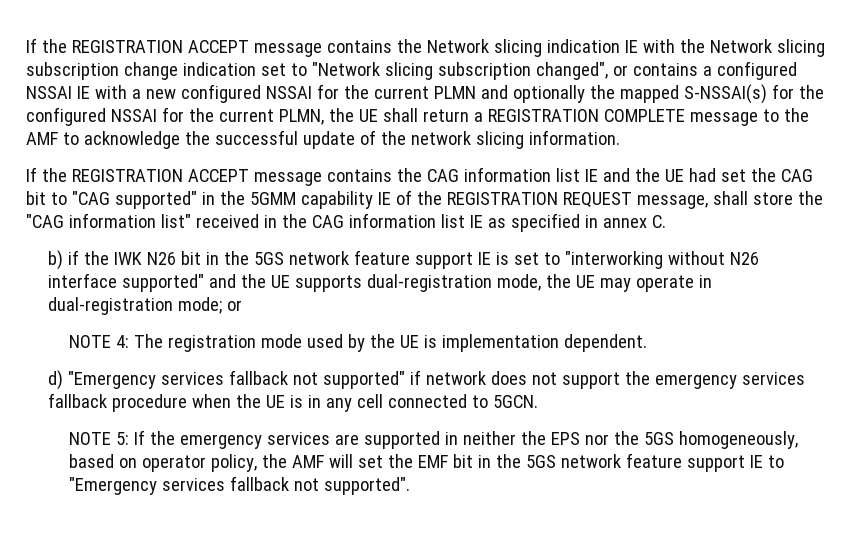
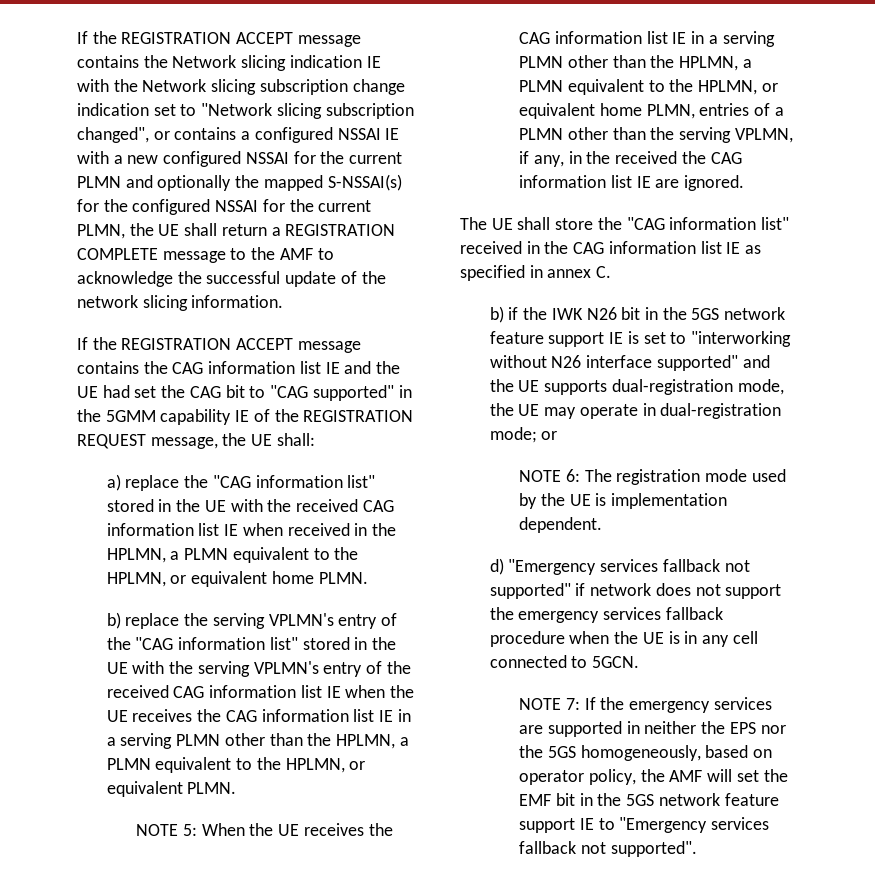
(708, 202) none -> [222,433,315,446] [106,474,376,491] [106,499,394,512] [106,523,396,536] [106,547,359,563] [106,571,368,587] [106,612,397,629] [106,637,396,650] [106,661,411,677] [106,685,414,698] [106,709,411,722] [106,733,409,749] [106,757,366,773] [106,781,237,797] [136,823,393,836] [519,31,775,47] [519,55,752,71] [519,79,778,95] [519,103,784,119] [519,127,793,143] [519,151,742,167] [519,175,745,191] [460,217,513,230] the UE shall: // a) replace the "CAG information list" stored in the UE with the received CAG information list IE when received in the HPLMN, a PLMN equivalent to the HPLMN, or equivalent home PLMN. // b) replace the serving VPLMN's entry of the "CAG information list" stored in the UE with the serving VPLMN's entry of the received CAG information list IE when the UE receives the CAG information list IE in a serving PLMN other than the HPLMN, a PLMN equivalent to the HPLMN, or equivalent PLMN. // NOTE 5: When the UE receives the CAG information list IE in a serving PLMN other than the HPLMN, a PLMN equivalent to the HPLMN, or equivalent home PLMN, entries of a PLMN other than the serving VPLMN, if any, in the received the CAG information list IE are ignored. // The UE
[116,335,130,348] 4: -> [565,469,580,482] 6:
[116,432,130,445] 5: -> [565,698,580,710] 7:

